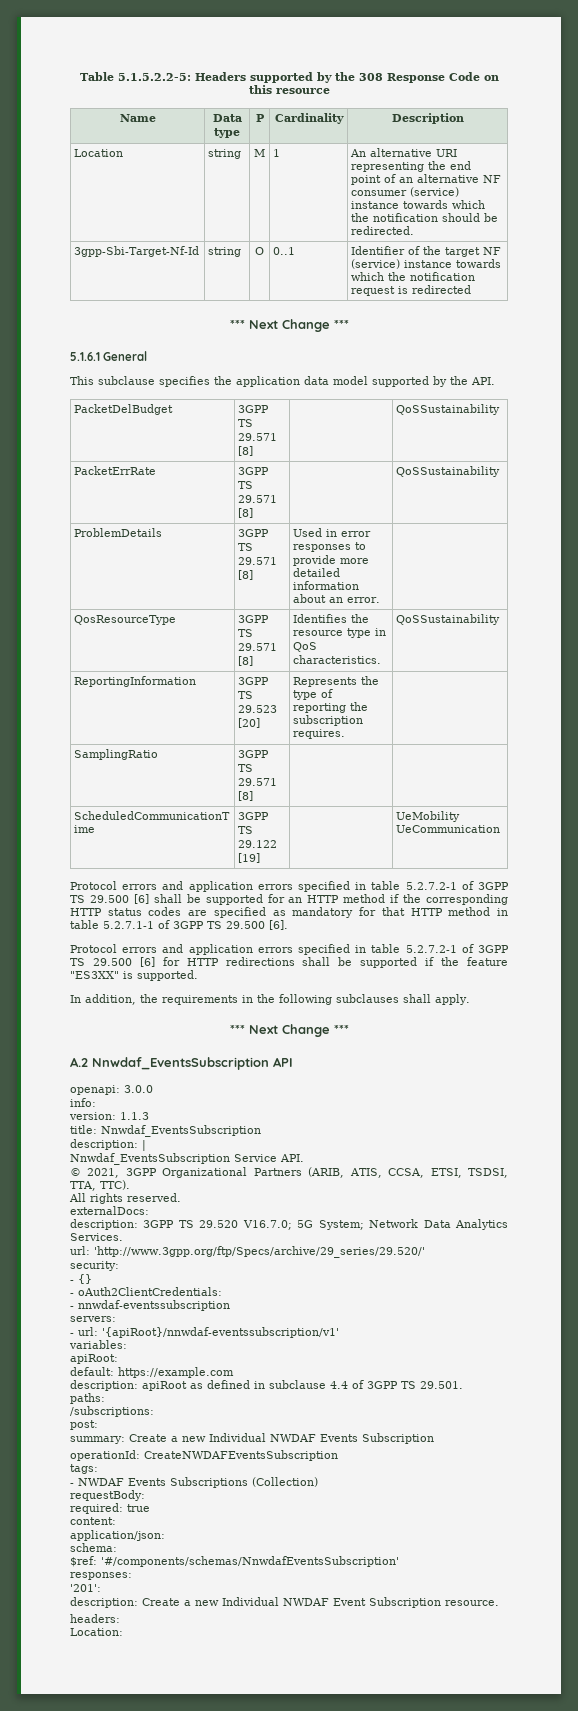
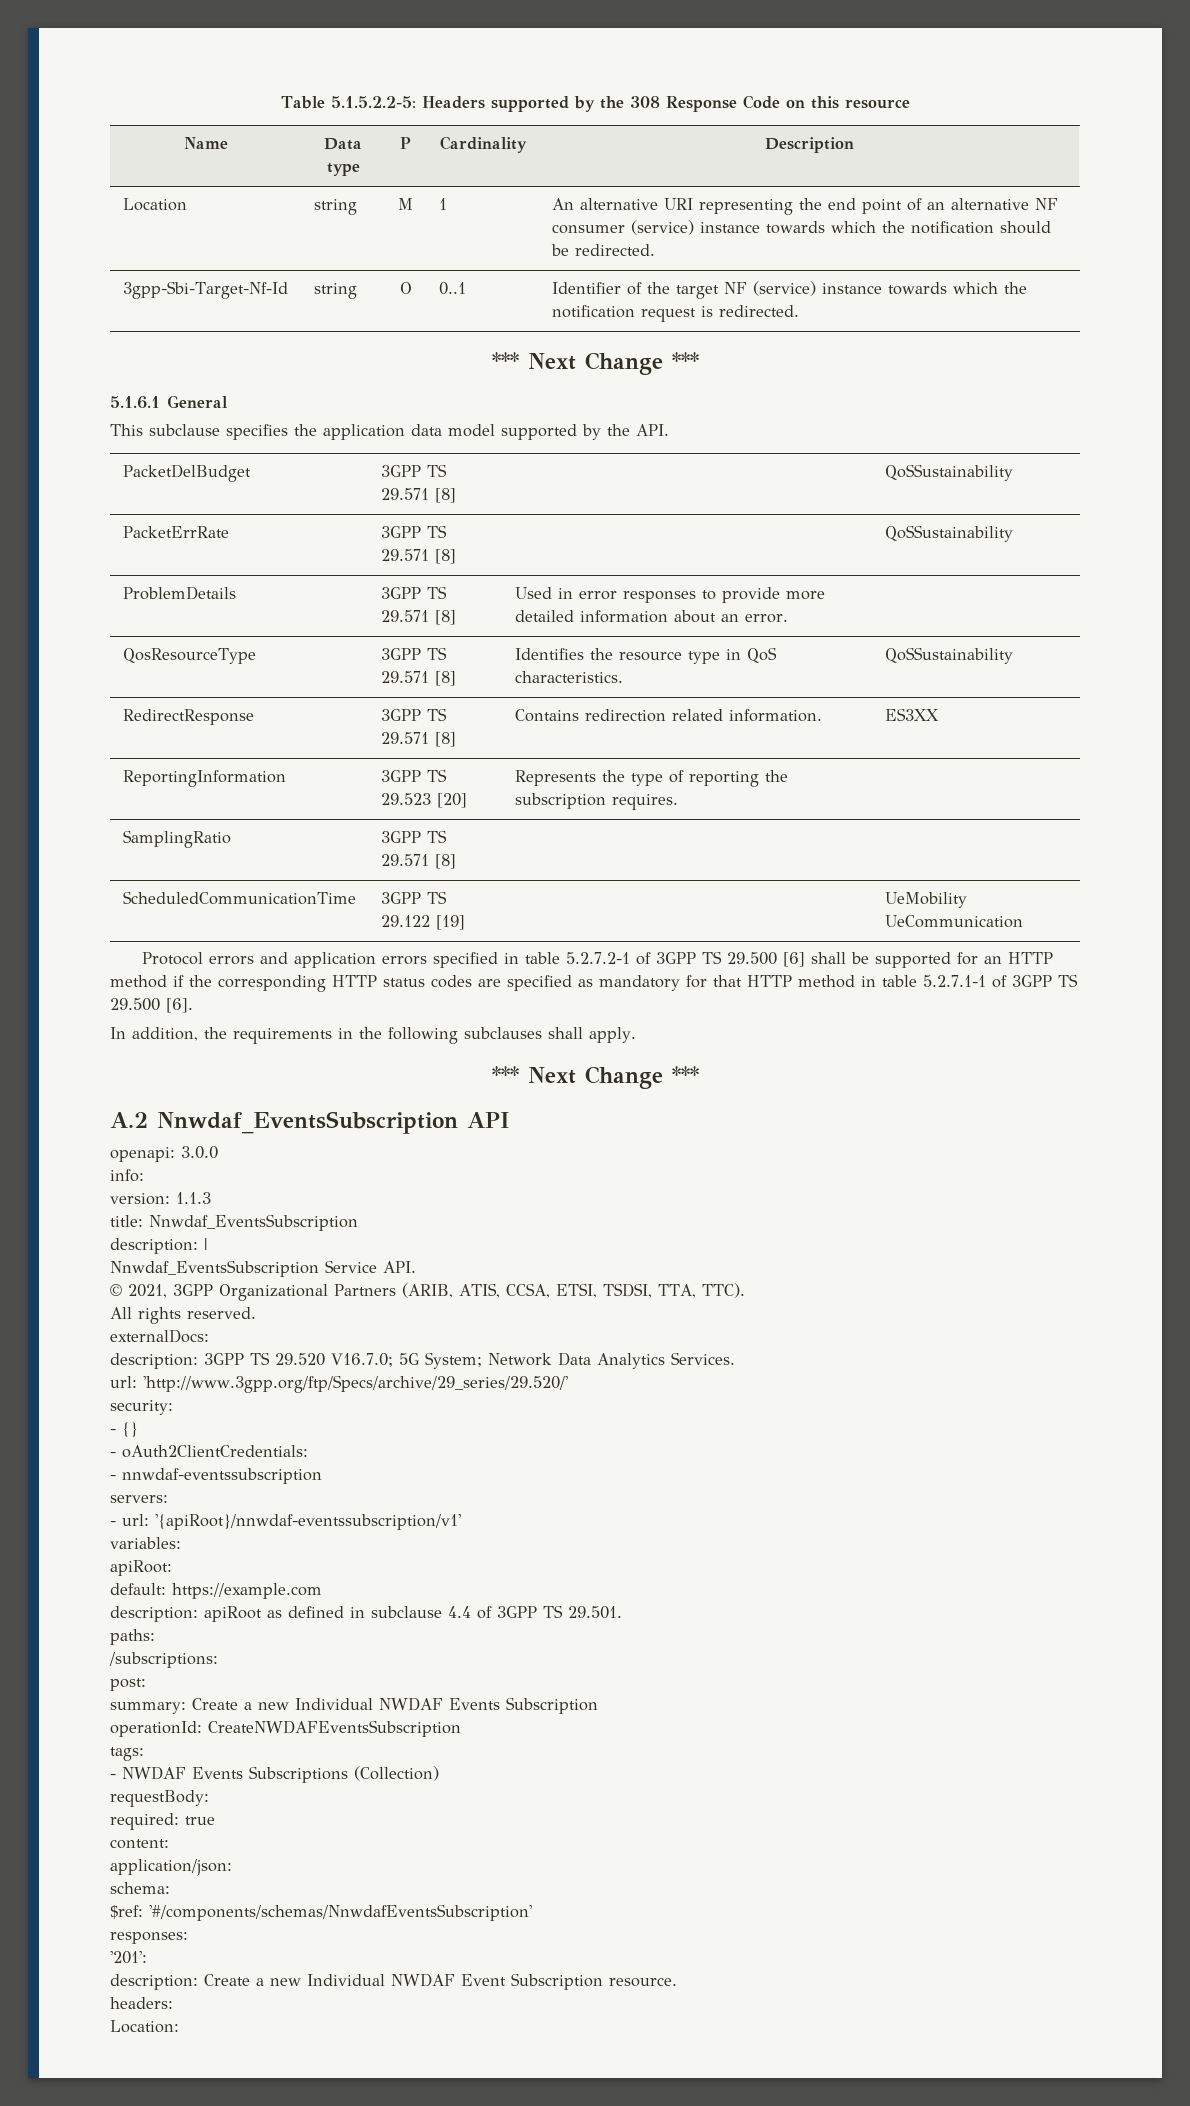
[412,285,472,294] redirected -> [718,305,799,317] redirected.
(501, 619) none -> [122,709,254,725] [380,708,447,721] [380,732,456,747] [514,709,822,722] [884,708,939,721] // RedirectResponse | 3GPP TS 29.571 [8] | Contains redirection related information. | ES3XX
[70,944,509,955] [70,957,509,968] [70,970,198,981] // Protocol errors and application errors specified in table 5.2.7.2-1 of 3GPP TS 29.500 [6] for HTTP redirections shall be supported if the feature "ES3XX" is supported. -> (193, 1005) none

